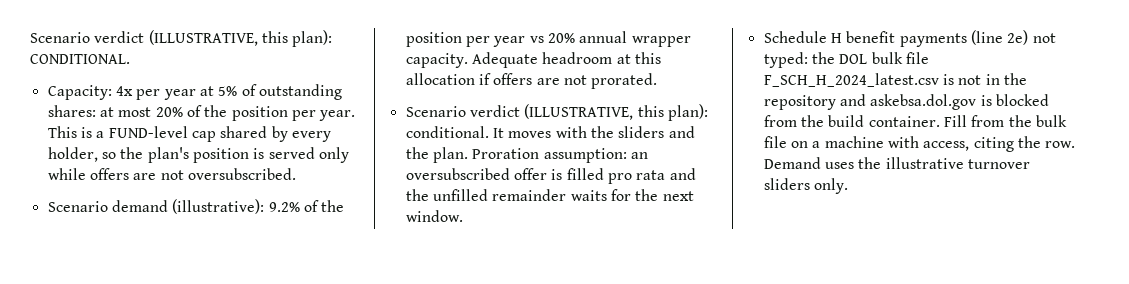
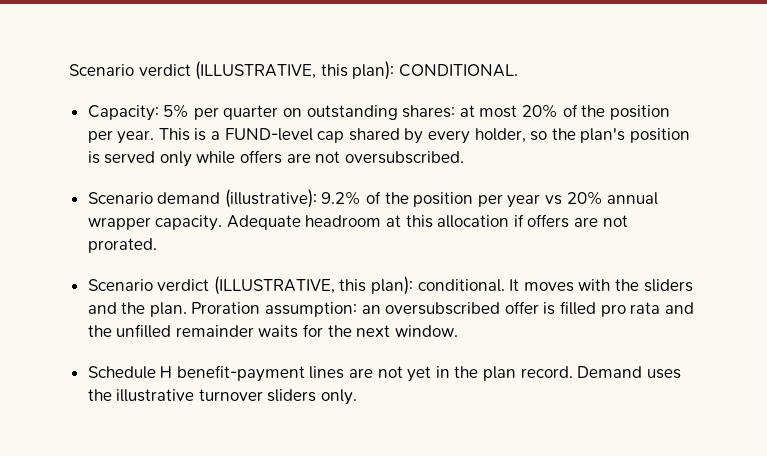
[115,84,257,100] 4x per year at 5% of -> [163,104,303,120] 5% per quarter on
[846,30,1056,47] [763,52,929,68] [763,73,1027,87] [763,94,1049,110] [763,115,1067,127] [763,136,1076,152] benefit payments (line 2e) not typed: the DOL bulk file F_SCH_H_2024_latest.csv is not in the repository and askebsa.dol.gov is blocked from the build container. Fill from the bulk file on a machine with access, citing the row. -> [176,365,573,382] benefit-payment lines are not yet in the plan record.

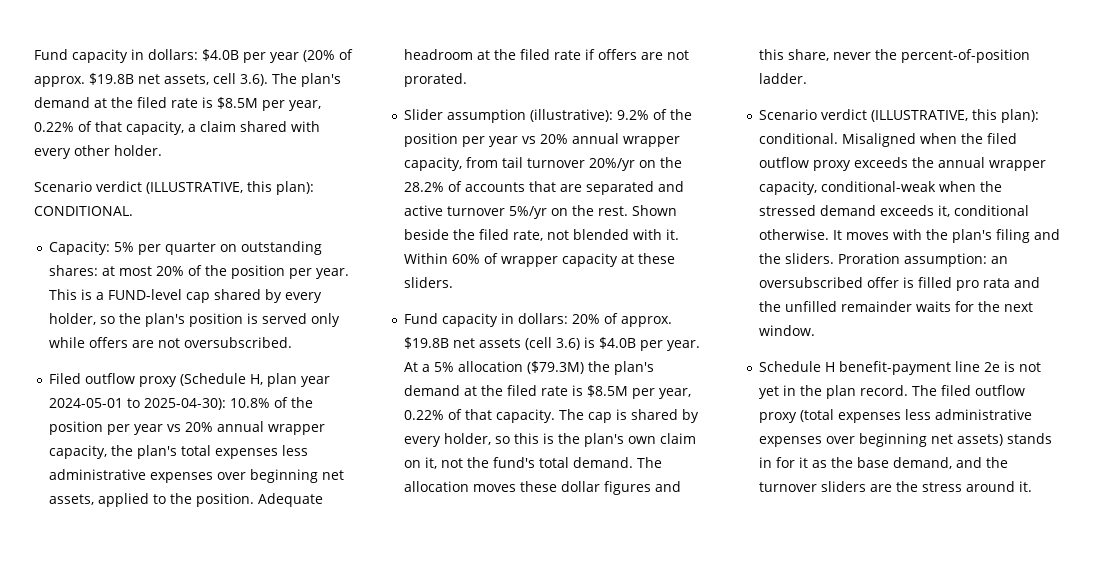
(69, 70) none -> [34,49,353,63] [34,73,341,87] [34,97,321,111] [34,121,320,135] [34,145,162,159] Fund capacity in dollars: $4.0B per year (20% of approx. $19.8B net assets, cell 3.6). The plan's demand at the filed rate is $8.5M per year, 0.22% of that capacity, a claim shared with every other holder. //
[87,192,221,204] Scenario demand -> [49,373,331,387] [49,397,314,410] [49,421,326,435] [49,445,309,459] [49,469,345,483] [49,493,324,507] [404,49,690,60] [404,73,468,87] [404,109,527,123] Filed outflow proxy (Schedule H, plan year 2024-05-01 to 2025-04-30): 10.8% of the position per year vs 20% annual wrapper capacity, the plan's total expenses less administrative expenses over beginning net assets, applied to the position. Adequate headroom at the filed rate if offers are not prorated. // Slider assumption
[155,214,628,231] [87,238,157,253] capacity. Adequate headroom at this allocation if offers are not prorated. -> [404,157,683,171] [404,181,685,195] [404,205,678,219] [404,229,680,241] [404,253,676,267] [404,277,454,288] [404,313,673,327] [404,337,701,351] [404,361,655,375] [404,385,692,399] [404,409,700,423] [404,433,697,447] [404,457,663,469] [404,481,682,495] [759,49,1031,63] [759,73,808,84] capacity, from tail turnover 20%/yr on the 28.2% of accounts that are separated and active turnover 5%/yr on the rest. Shown beside the filed rate, not blended with it. Within 60% of wrapper capacity at these sliders. // Fund capacity in dollars: 20% of approx. $19.8B net assets (cell 3.6) is $4.0B per year. At a 5% allocation ($79.3M) the plan's demand at the filed rate is $8.5M per year, 0.22% of that capacity. The cap is shared by every holder, so this is the plan's own claim on it, not the fund's total demand. The allocation moves these dollar figures and this share, never the percent-of-position ladder.
(505, 285) none -> [842,133,1018,147] [759,157,1047,171] [759,181,1003,195] [759,205,1030,217] [759,229,830,240] Misaligned when the filed outflow proxy exceeds the annual wrapper capacity, conditional-weak when the stressed demand exceeds it, conditional otherwise.
[643,279,693,292] [87,302,187,317] sliders and the plan. -> [952,229,1061,243] [759,253,835,264] plan's filing and the sliders.
[309,366,374,379] lines are -> [955,361,1016,372] line 2e is
[577,366,681,379] [87,389,358,405] Demand uses the illustrative turnover sliders only. -> [912,385,1026,396] [759,409,1033,423] [759,433,1053,447] [759,457,1009,469] [759,481,1033,492] The filed outflow proxy (total expenses less administrative expenses over beginning net assets) stands in for it as the base demand, and the turnover sliders are the stress around it.

